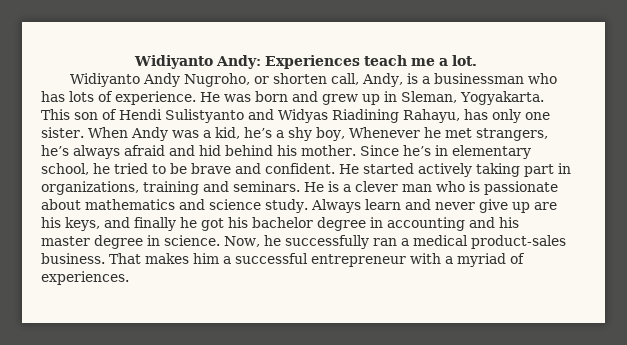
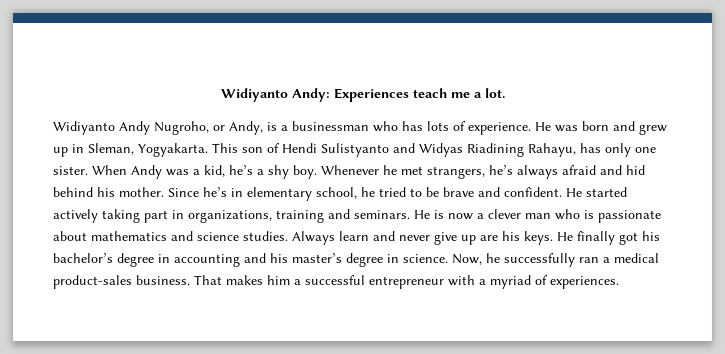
[273,73,360,85] shorten call, -> (225, 128) none
[315,127,345,141] boy, -> [293,165,317,179] boy.
(339, 186) none -> [448,213,473,220] now
[265,199,308,213] study. -> [243,231,288,241] studies.
[65,217,197,231] keys, and finally he -> [524,231,615,245] keys. He finally
[252,217,313,228] bachelor -> [53,253,113,263] bachelor’s
[41,236,90,246] master -> [292,253,342,263] master’s

